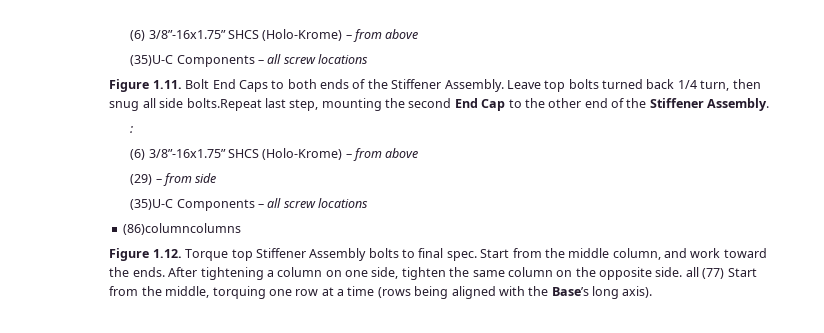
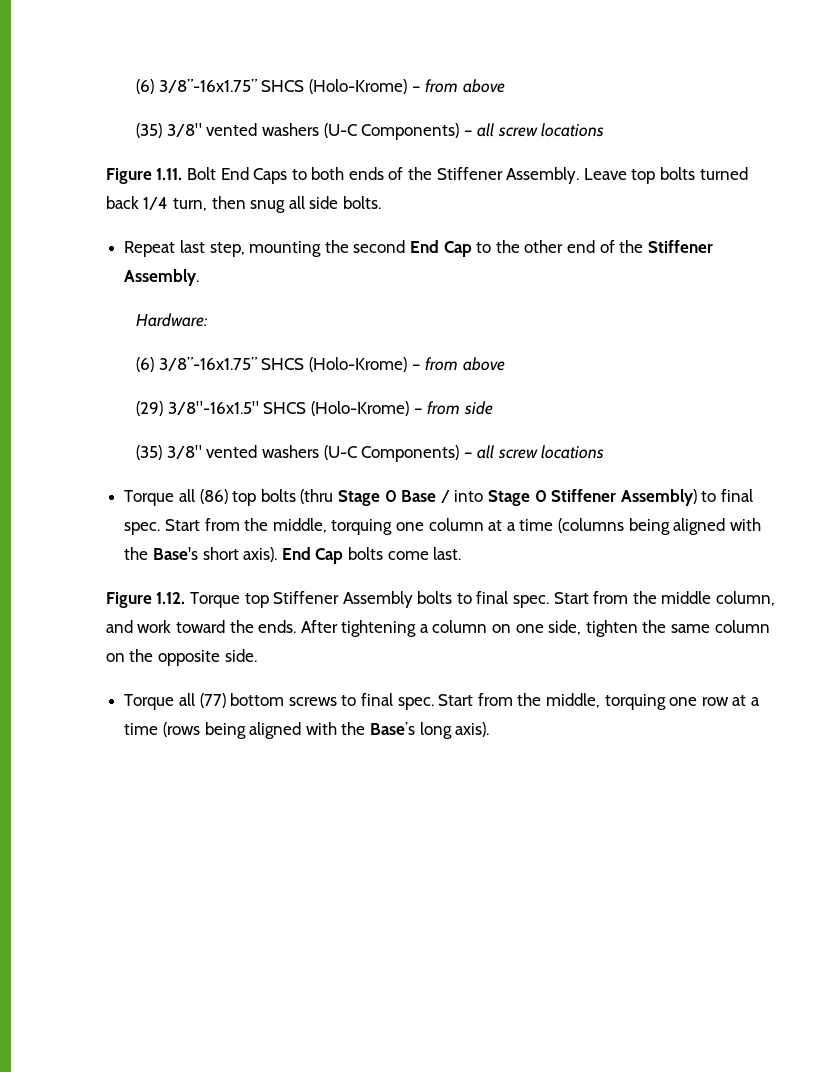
[130,29,419,42] [130,55,255,67] (6) 3/8”-16x1.75” SHCS (Holo-Krome) – from above // (35)U-C Components -> [136,79,505,94] [136,123,460,140] (6) 3/8”-16x1.75” SHCS (Holo-Krome) – from above // (35) 3/8" vented washers (U-C Components)
[186,98,262,111] bolts.Repeat -> [342,196,381,209] [124,241,176,257] bolts. // Repeat
[130,126,134,133] : -> [136,313,209,327] Hardware:
(153, 179) none -> [167,401,409,416] 3/8"-16x1.5" SHCS (Holo-Krome)
[130,198,368,211] [123,223,242,235] (35)U-C Components – all screw locations // (86)columncolumns -> [136,445,605,462] [124,489,753,506] [124,518,761,535] [124,547,462,564] (35) 3/8" vented washers (U-C Components) – all screw locations // Torque all (86) top bolts (thru Stage 0 Base / into Stage 0 Stiffener Assembly) to final spec. Start from the middle, torquing one column at a time (columns being aligned with the Base's short axis). End Cap bolts come last.
(683, 272) none -> [124,694,175,710] // Torque
(725, 273) none -> [230,693,434,710] bottom screws to final spec.

